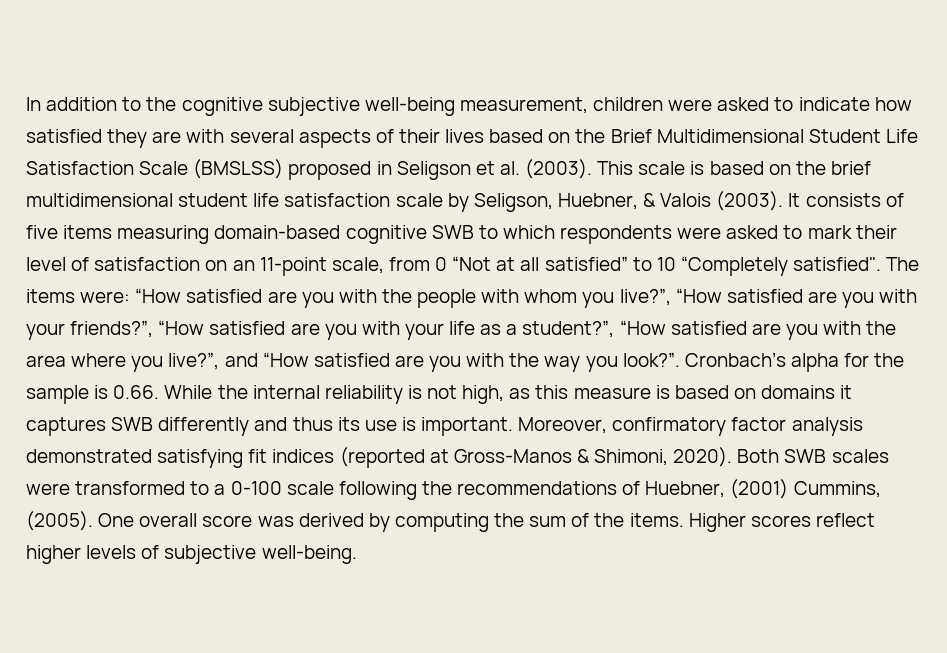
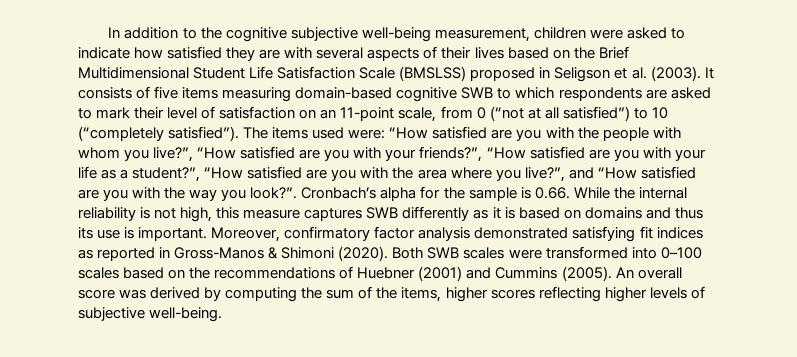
[597,161,871,175] [26,191,784,212] This scale is based on the brief multidimensional student life satisfaction scale by Seligson, Huebner, & Valois (2003). -> (701, 73) none
[677,227,722,239] were -> [645,89,667,99] are
[452,256,492,271] “Not -> [489,106,524,121] (“not
[544,256,628,271] satisfied” -> [562,106,630,121] satisfied”)
[680,256,882,276] “Completely satisfied". -> [78,126,240,141] (“completely satisfied”).
(75, 296) none -> [312,127,345,139] used
[509,388,531,399] as -> (213, 214) none
[655,385,853,399] [26,417,250,436] is based on domains it captures SWB differently -> [304,206,642,221] captures SWB differently as it is based on domains
[339,447,733,468] (reported at Gross-Manos & Shimoni, 2020). -> [78,246,389,261] as reported in Gross-Manos & Shimoni (2020).
[190,479,881,500] [26,511,135,531] to a 0-100 scale following the recommendations of Huebner, (2001) Cummins, (2005). One -> [631,247,702,259] [78,266,634,281] into 0–100 scales based on the recommendations of Huebner (2001) and Cummins (2005). An
[629,513,875,532] items. Higher scores reflect -> [401,286,601,302] items, higher scores reflecting

